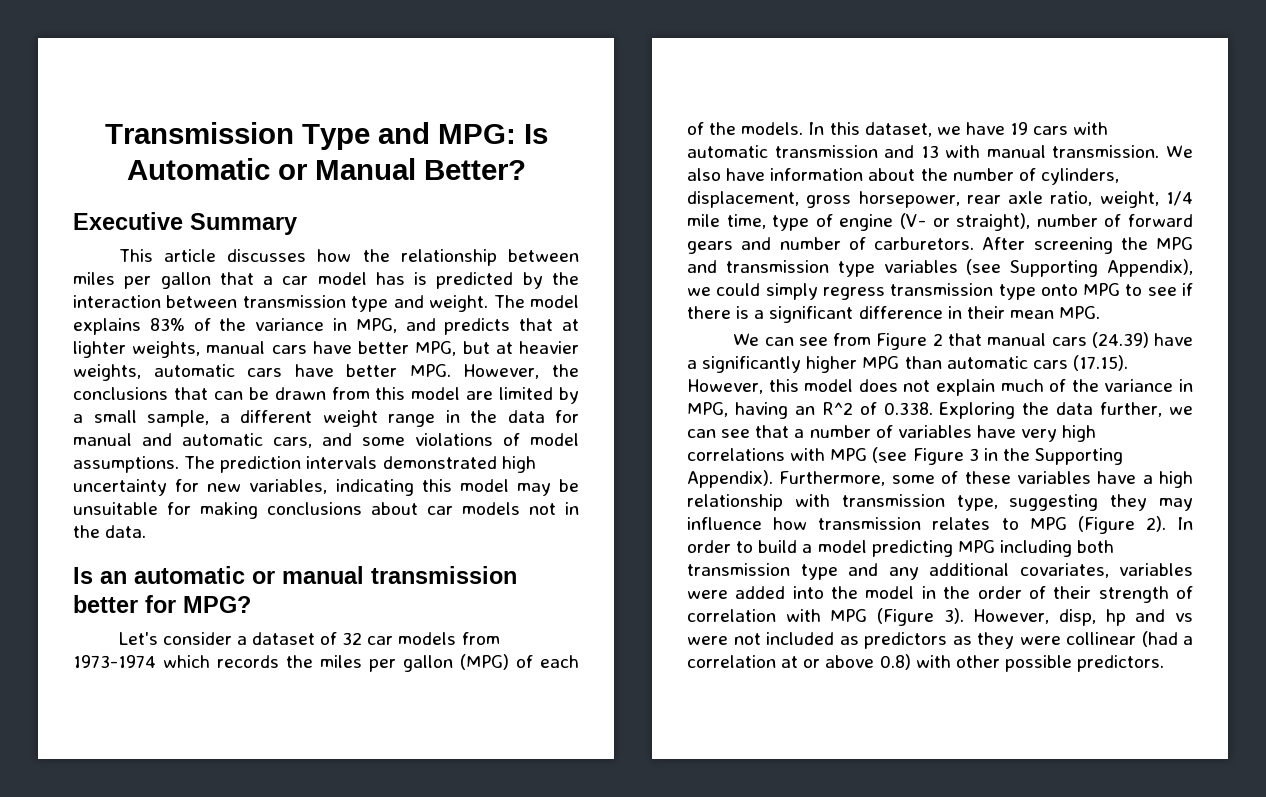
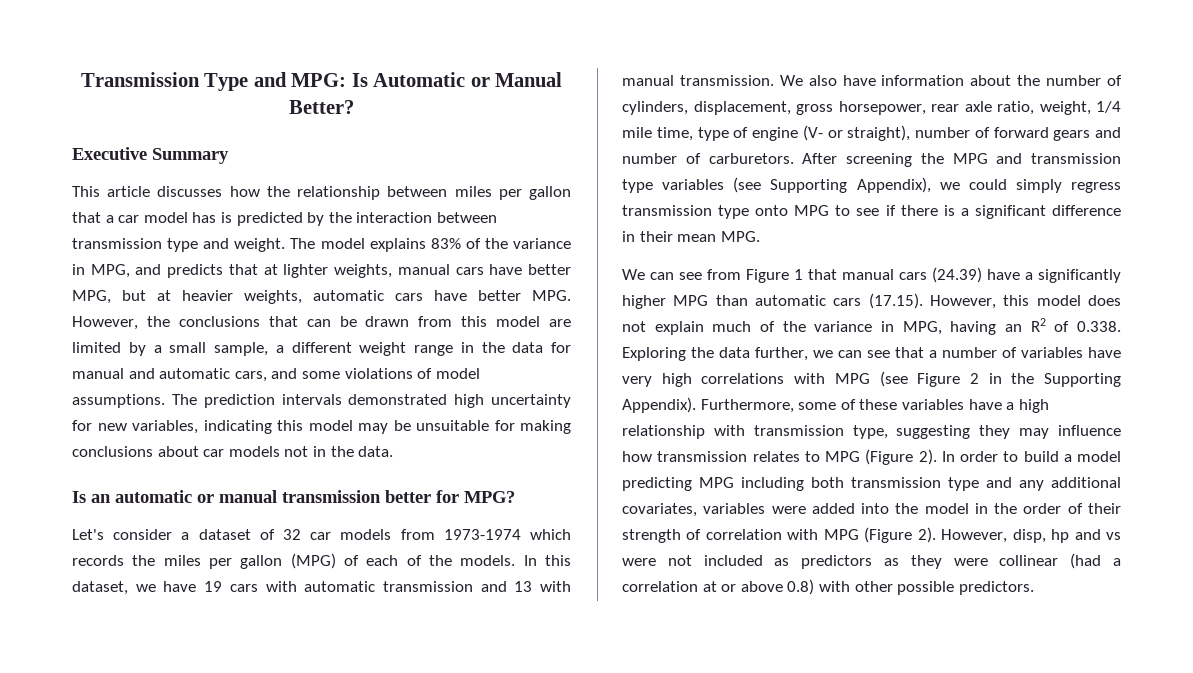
[932,333,943,346] 2 -> [794,269,803,280] 1
[821,402,853,415] R^2 -> [1030,318,1046,332] R2
[968,448,979,461] 3 -> [969,373,979,384] 2
[943,608,964,624] 3). -> [917,527,936,543] 2).

